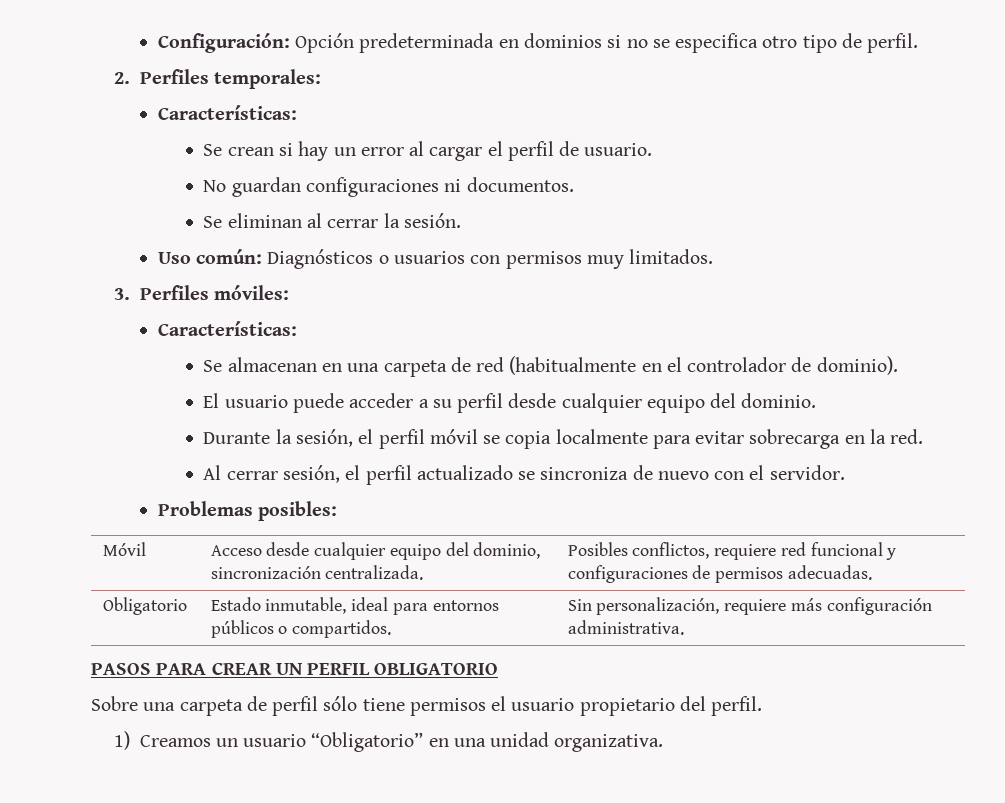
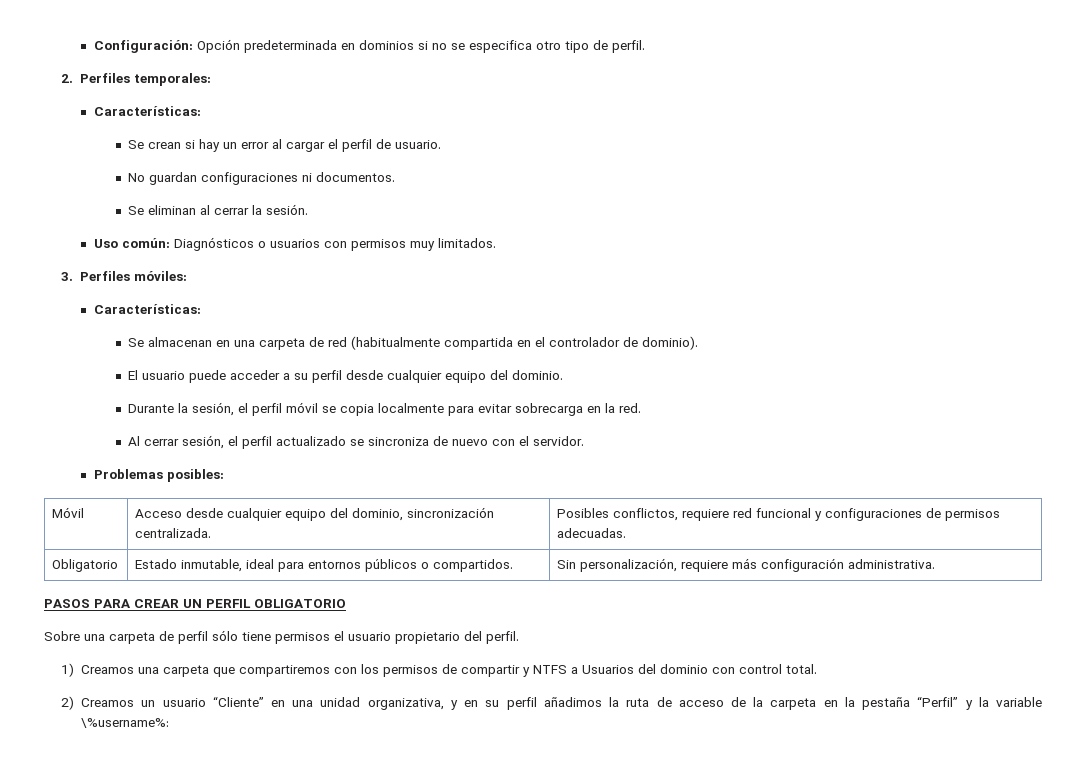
(637, 365) none -> [444,337,514,350] compartida
(211, 741) none -> [138,664,818,677] [61,696,135,710] una carpeta que compartiremos con los permisos de compartir y NTFS a Usuarios del dominio con control total. // 2) Creamos
[311,732,424,752] “Obligatorio” -> [212,696,264,707] “Cliente”
[554,734,664,752] organizativa. -> [367,696,1042,710] [81,718,170,728] organizativa, y en su perfil añadimos la ruta de acceso de la carpeta en la pestaña “Perfil” y la variable \%username%:

